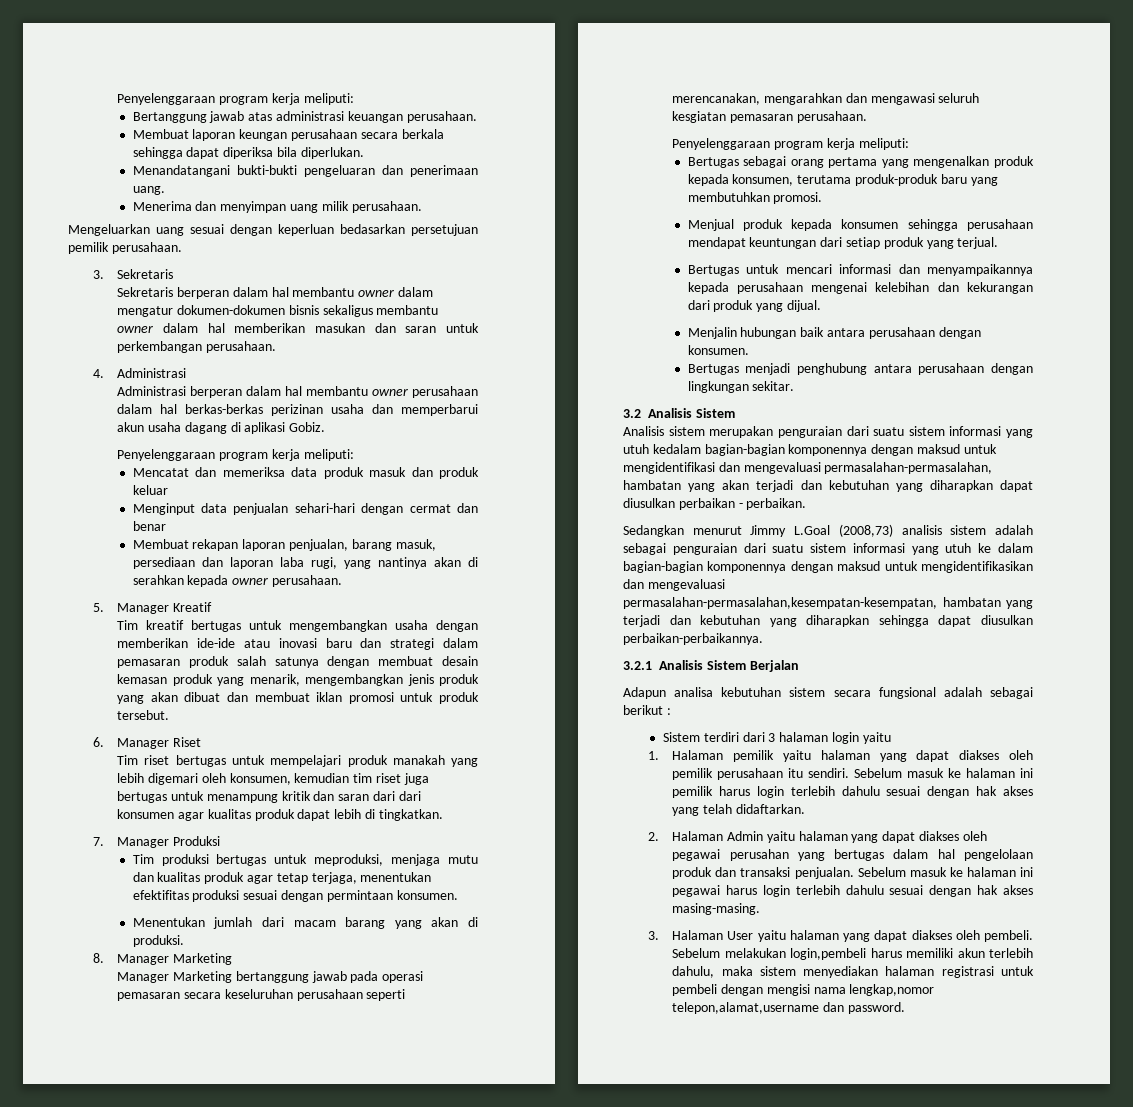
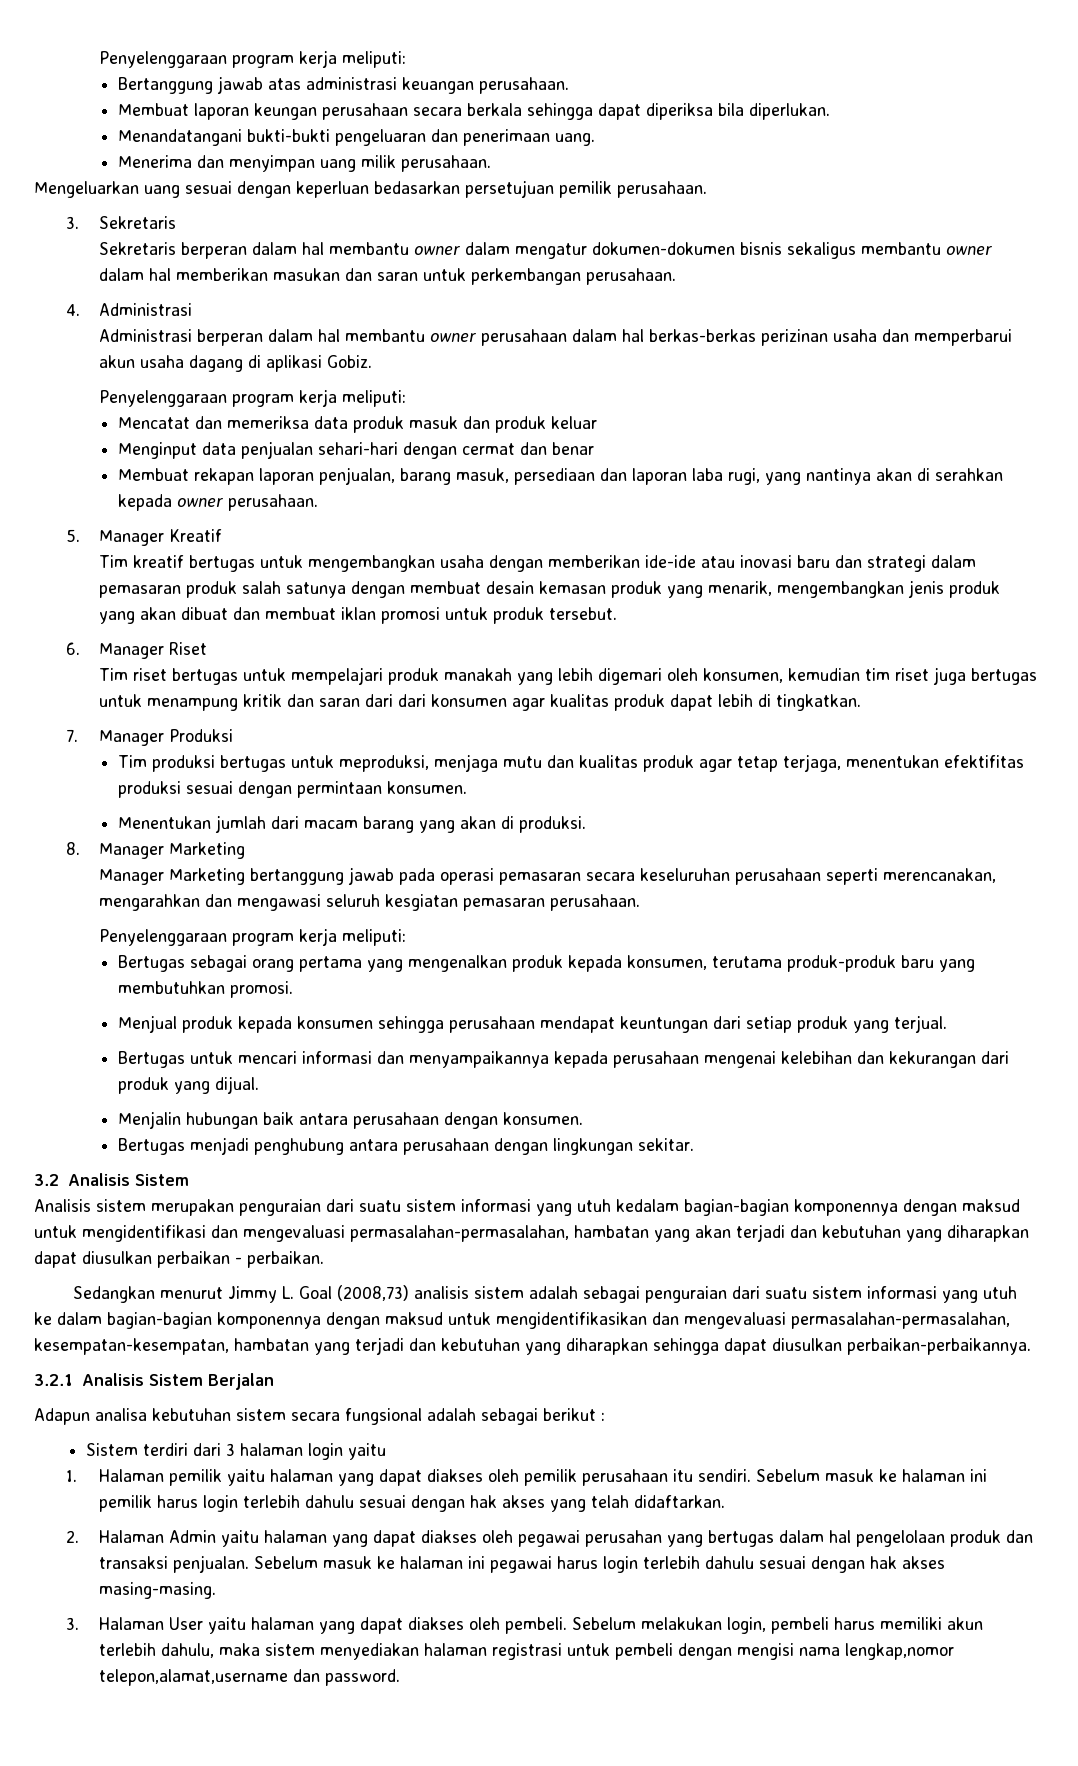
[794,525,831,535] L.Goal -> [282,1286,333,1299] L. Goal
[623,597,937,609] permasalahan-permasalahan,kesempatan-kesempatan, -> [791,1312,1010,1329] [34,1338,229,1355] permasalahan-permasalahan, kesempatan-kesempatan,
[790,948,867,960] login,pembeli -> [726,1617,829,1634] login, pembeli

